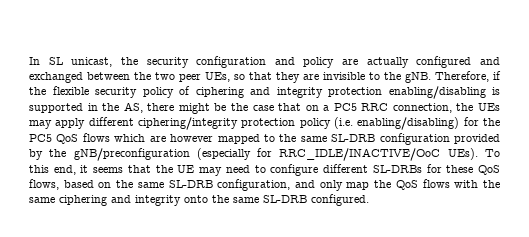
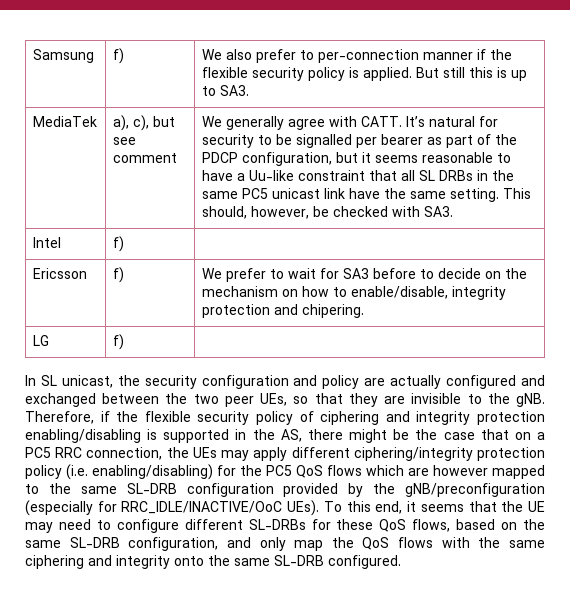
(29, 61) none -> [32,49,94,63] [112,48,124,64] [201,49,512,63] [201,67,527,81] [201,85,249,96] [32,116,97,127] [112,115,175,131] [112,137,136,145] [112,153,177,163] [201,116,498,130] [201,134,517,148] [201,152,511,166] [201,170,514,181] [201,188,531,202] [201,206,453,219] [32,237,61,248] [112,236,124,252] [32,268,87,279] [112,267,124,283] [201,268,527,282] [201,286,506,300] [201,304,364,318] [32,335,49,346] [112,334,124,350] Samsung | f) | We also prefer to per-connection manner if the flexible security policy is applied. But still this is up to SA3. // MediaTek | a), c), but see comment | We generally agree with CATT. It’s natural for security to be signalled per bearer as part of the PDCP configuration, but it seems reasonable to have a Uu-like constraint that all SL DRBs in the same PC5 unicast link have the same setting. This should, however, be checked with SA3. // Intel | f) | // Ericsson | f) | We prefer to wait for SA3 before to decide on the mechanism on how to enable/disable, integrity protection and chipering. // LG | f) | //

